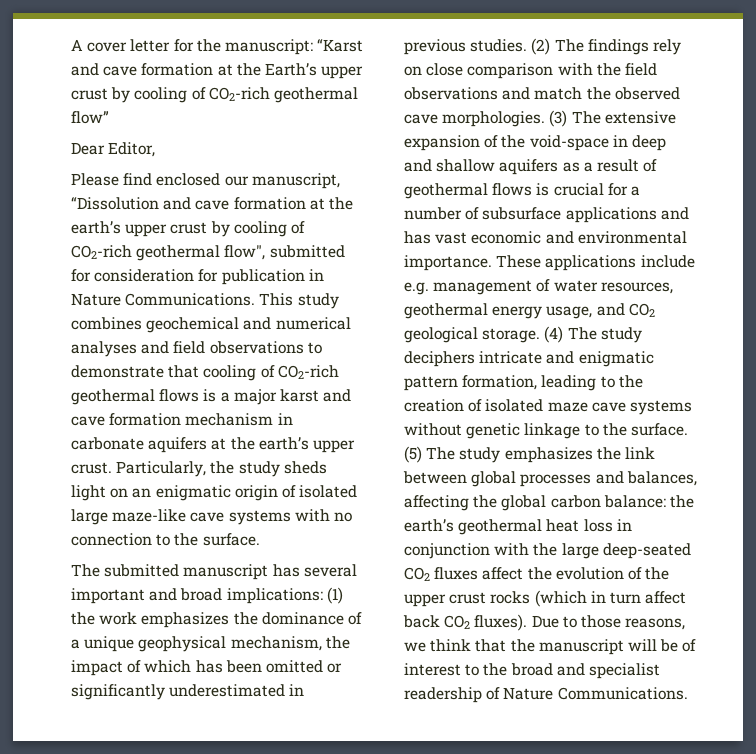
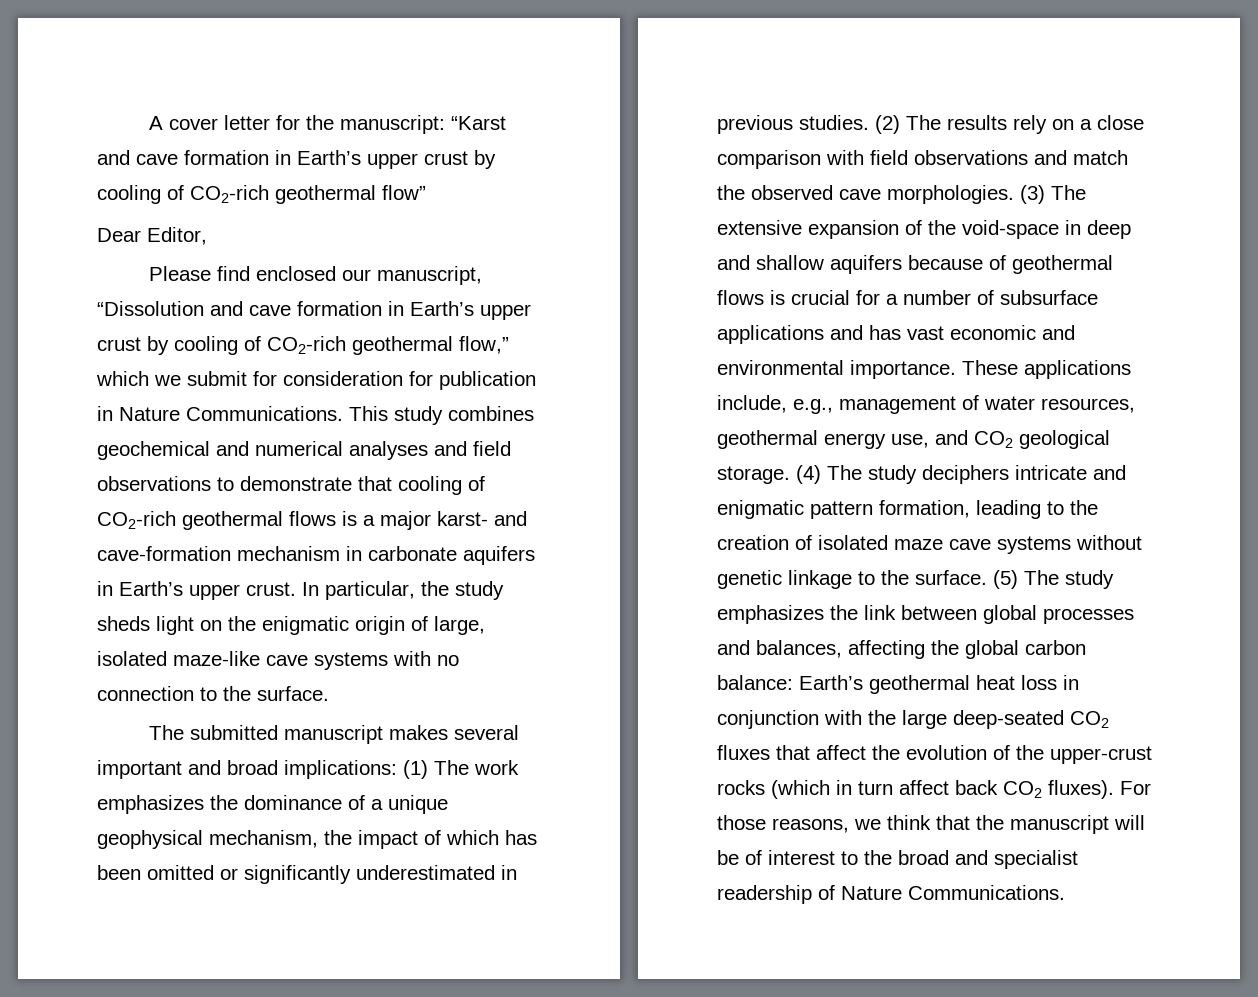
[217,63,261,76] at the -> [275,150,291,165] in
[309,197,353,210] [71,221,305,237] [71,245,345,261] at the earth’s upper crust by cooling of CO2-rich geothermal flow", submitted -> [388,301,531,320] [97,336,509,355] [96,371,247,386] in Earth’s upper crust by cooling of CO2-rich geothermal flow,” which we submit
[279,389,352,402] [71,413,293,426] [71,437,355,453] [71,461,207,477] karst and cave formation mechanism in carbonate aquifers at the earth’s upper crust. Particularly, -> [437,511,527,526] [97,546,535,565] [97,581,415,600] karst- and cave-formation mechanism in carbonate aquifers in Earth’s upper crust. In particular,
[132,488,152,498] an -> [228,616,256,631] the
[299,485,358,498] [71,509,108,525] isolated large -> [434,616,485,635] [97,651,167,666] large, isolated
[272,564,300,577] has -> [388,725,448,740] makes
[71,612,95,625] the -> [434,760,469,775] The
[587,39,649,55] findings -> [947,115,1007,130] results
(422, 71) none -> [1080,119,1092,130] a
[596,63,621,76] the -> (864, 157) none
[562,159,639,172] as a result -> [908,255,983,270] because
[640,255,695,268] [404,282,429,295] include e.g. -> [717,395,833,414] include, e.g.,
[546,306,593,319] usage, -> [891,434,929,448] use,
[669,495,694,508] [404,519,454,532] the earth’s -> [799,675,863,690] Earth’s
(479, 573) none -> [776,745,810,760] that
[404,592,487,607] upper crust -> [1050,746,1152,764] upper-crust
[531,615,577,628] Due to -> [1120,781,1151,795] For

